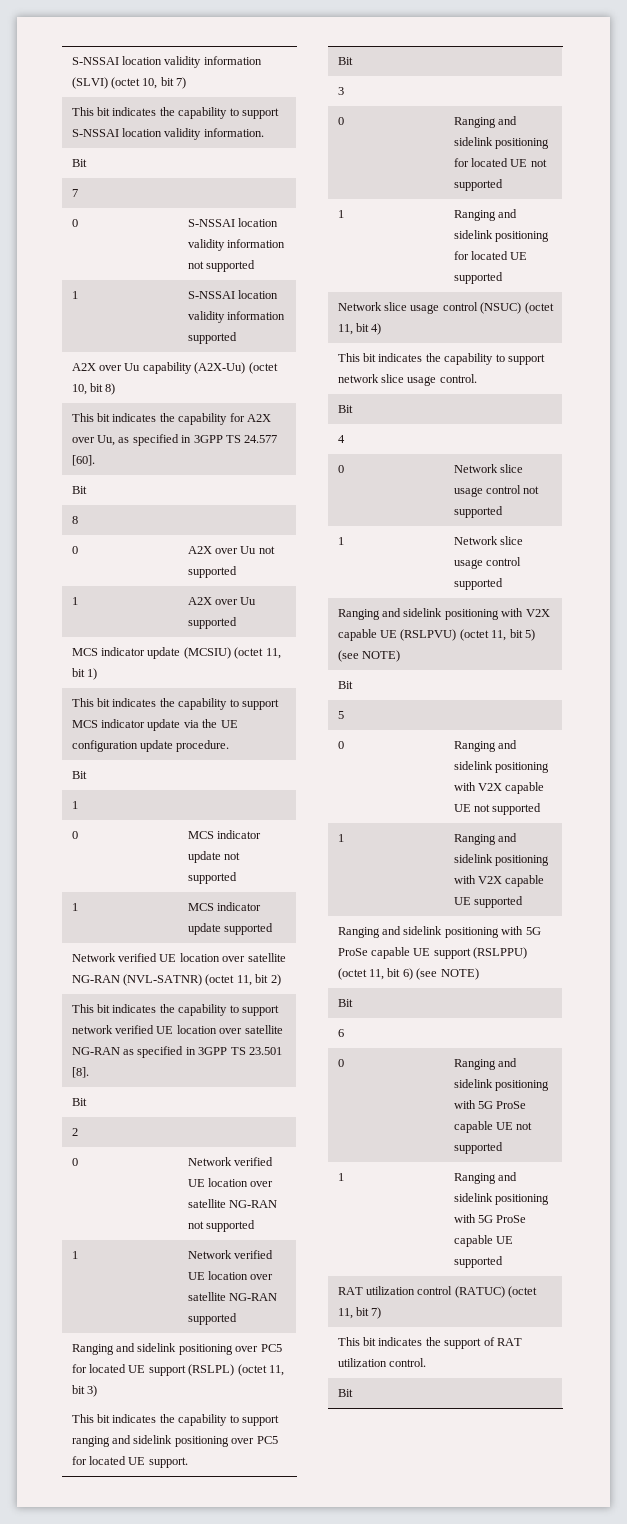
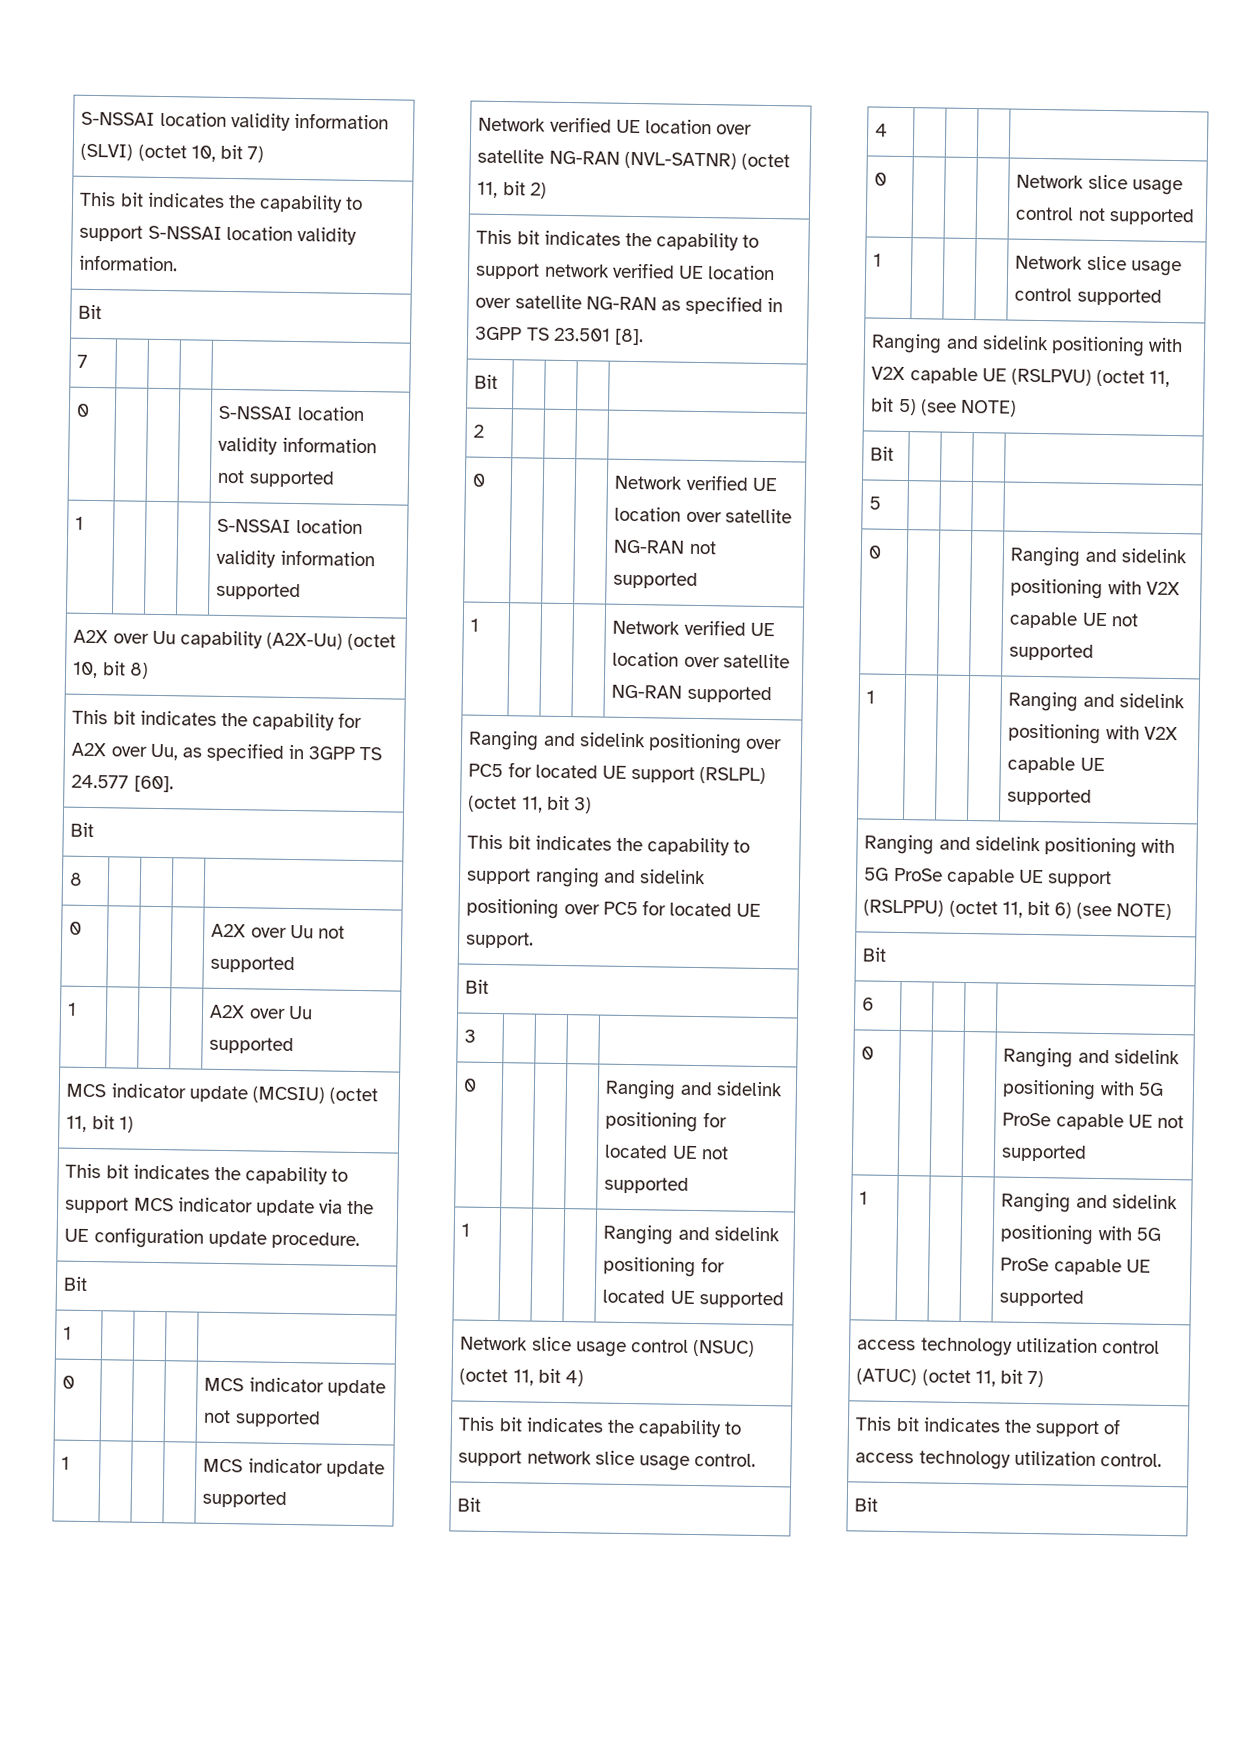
[337,1287,363,1295] RAT -> [857,1337,1013,1357] access technology
[454,1286,505,1298] (RATUC) -> [856,1368,918,1386] (ATUC)
[496,1338,522,1346] RAT -> [855,1450,1011,1470] access technology

